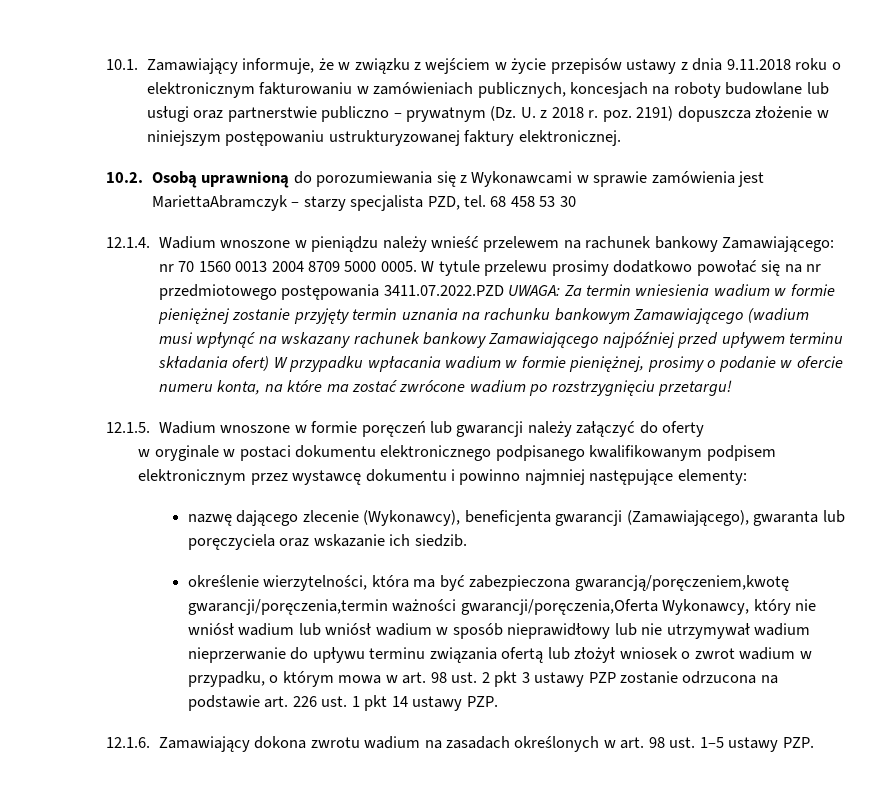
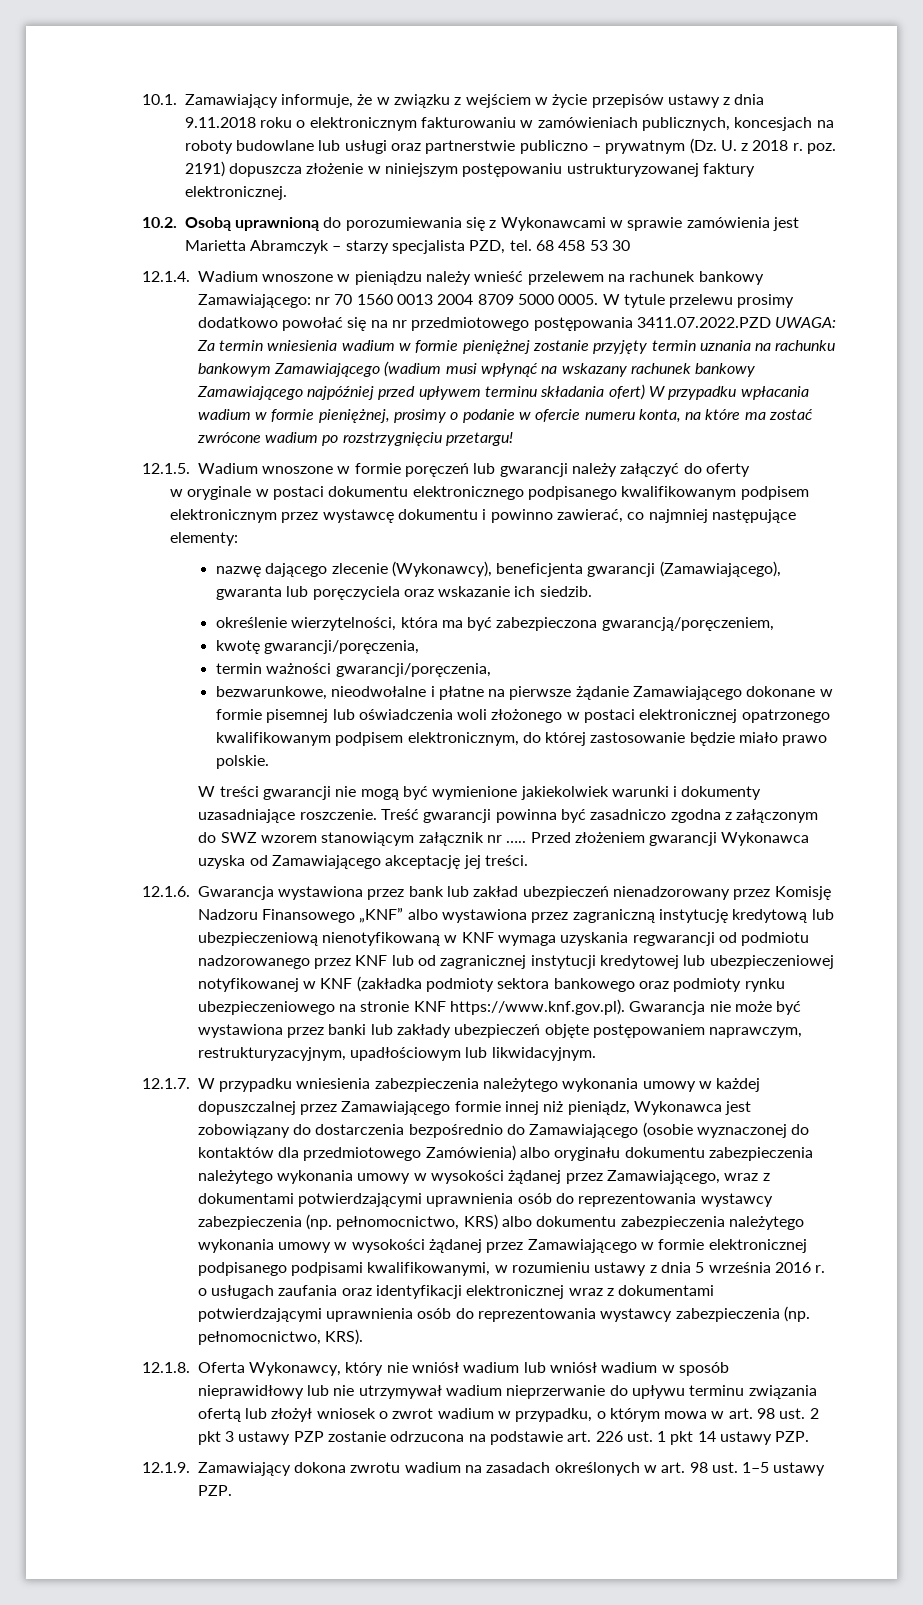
[151,195,288,211] MariettaAbramczyk -> [184,240,329,254] Marietta Abramczyk
(521, 477) none -> [556,509,645,523] zawierać, co
[574,575,789,591] [188,599,658,615] gwarancją/poręczeniem,kwotę gwarancji/poręczenia,termin ważności gwarancji/poręczenia,Oferta -> [601,617,774,631] [215,640,420,654] [215,663,491,677] [215,686,833,700] [215,709,830,723] [215,732,828,746] [215,755,269,769] [198,786,762,800] [198,809,819,823] [198,832,810,846] [198,855,528,869] [141,886,831,900] [197,907,834,923] [197,932,810,946] [197,955,834,969] [197,976,785,992] [197,999,802,1015] [197,1024,803,1038] [197,1047,596,1061] [141,1078,761,1092] [197,1101,752,1115] [197,1122,810,1138] [197,1145,813,1161] [197,1170,770,1184] [197,1193,773,1207] [197,1214,804,1230] [197,1239,807,1253] [197,1262,826,1276] [197,1285,715,1299] [197,1306,810,1322] [197,1329,363,1345] [141,1362,245,1373] gwarancją/poręczeniem, // kwotę gwarancji/poręczenia, // termin ważności gwarancji/poręczenia, // bezwarunkowe, nieodwołalne i płatne na pierwsze żądanie Zamawiającego dokonane w formie pisemnej lub oświadczenia woli złożonego w postaci elektronicznej opatrzonego kwalifikowanym podpisem elektronicznym, do której zastosowanie będzie miało prawo polskie. // W treści gwarancji nie mogą być wymienione jakiekolwiek warunki i dokumenty uzasadniające roszczenie. Treść gwarancji powinna być zasadniczo zgodna z załączonym do SWZ wzorem stanowiącym załącznik nr ….. Przed złożeniem gwarancji Wykonawca uzyska od Zamawiającego akceptację jej treści. // 12.1.6. Gwarancja wystawiona przez bank lub zakład ubezpieczeń nienadzorowany przez Komisję Nadzoru Finansowego „KNF” albo wystawiona przez zagraniczną instytucję kredytową lub ubezpieczeniową nienotyfikowaną w KNF wymaga uzyskania regwarancji od podmiotu nadzorowanego przez KNF lub od zagranicznej instytucji kredytowej lub ubezpieczeniowej notyfikowanej w KNF (zakładka podmioty sektora bankowego oraz podmioty rynku ubezpieczeniowego na stronie KNF https://www.knf.gov.pl). Gwarancja nie może być wystawiona przez banki lub zakłady ubezpieczeń objęte postępowaniem naprawczym, restrukturyzacyjnym, upadłościowym lub likwidacyjnym. // 12.1.7. W przypadku wniesienia zabezpieczenia należytego wykonania umowy w każdej dopuszczalnej przez Zamawiającego formie innej niż pieniądz, Wykonawca jest zobowiązany do dostarczenia bezpośrednio do Zamawiającego (osobie wyznaczonej do kontaktów dla przedmiotowego Zamówienia) albo oryginału dokumentu zabezpieczenia należytego wykonania umowy w wysokości żądanej przez Zamawiającego, wraz z dokumentami potwierdzającymi uprawnienia osób do reprezentowania wystawcy zabezpieczenia (np. pełnomocnictwo, KRS) albo dokumentu zabezpieczenia należytego wykonania umowy w wysokości żądanej przez Zamawiającego w formie elektronicznej podpisanego podpisami kwalifikowanymi, w rozumieniu ustawy z dnia 5 września 2016 r. o usługach zaufania oraz identyfikacji elektronicznej wraz z dokumentami potwierdzającymi uprawnienia osób do reprezentowania wystawcy zabezpieczenia (np. pełnomocnictwo, KRS). // 12.1.8. Oferta
[106,737,151,748] 12.1.6. -> [141,1462,190,1473] 12.1.9.

